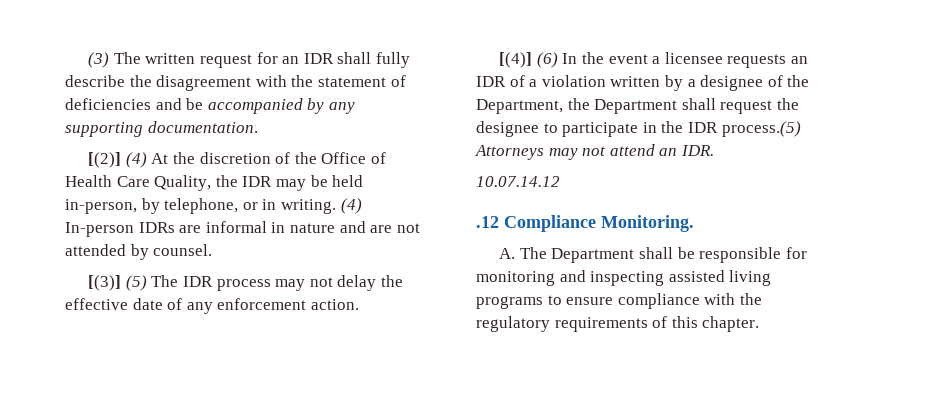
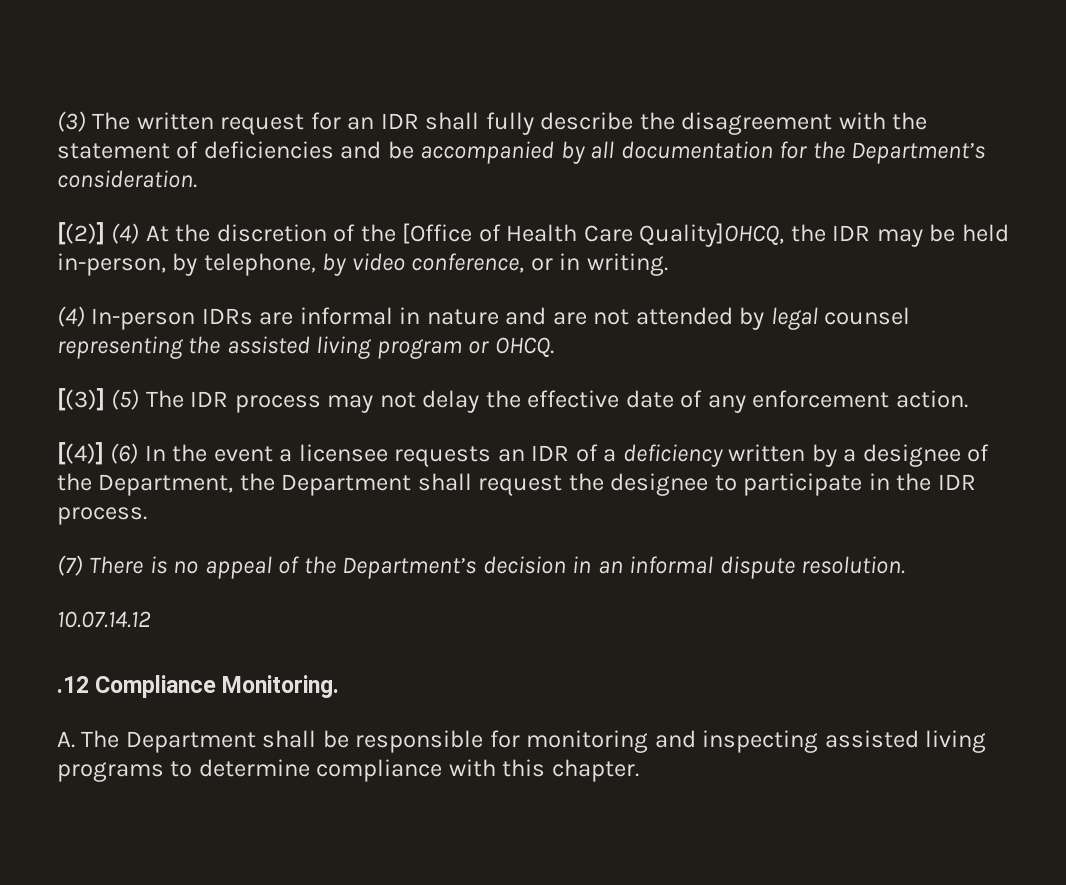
[328,102,355,114] [65,121,258,137] any supporting documentation. -> [590,141,986,164] [57,170,197,188] all documentation for the Department’s consideration.
[321,152,367,164] Office -> [402,223,473,244] [Office
[154,175,212,191] Quality, -> [639,223,785,247] Quality]OHCQ,
(239, 206) none -> [322,253,525,276] by video conference,
(336, 206) none -> (668, 264) //
[153,244,213,256] counsel. -> [770,307,911,330] [57,336,554,359] legal counsel representing the assisted living program or OHCQ.
[541,75,606,87] violation -> [622,444,723,467] deficiency
[721,121,801,137] [475,144,714,160] process.(5) Attorneys may not attend an IDR. -> [57,507,147,525] [57,555,906,579] process. // (7) There is no appeal of the Department’s decision in an informal dispute resolution.
[566,297,614,305] ensure -> [198,759,310,777] determine
[739,293,762,305] [476,316,668,332] the regulatory requirements of -> (496, 768) none

